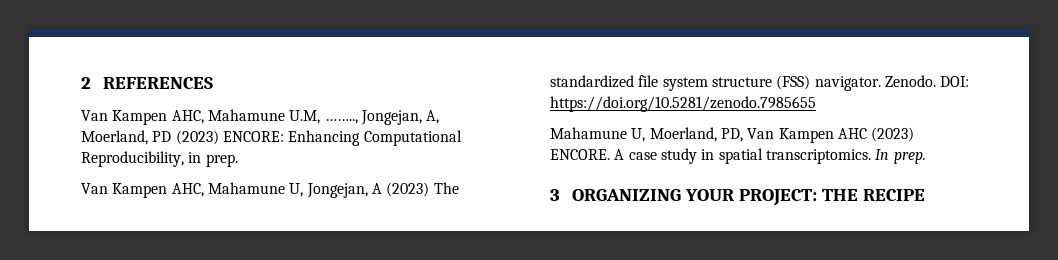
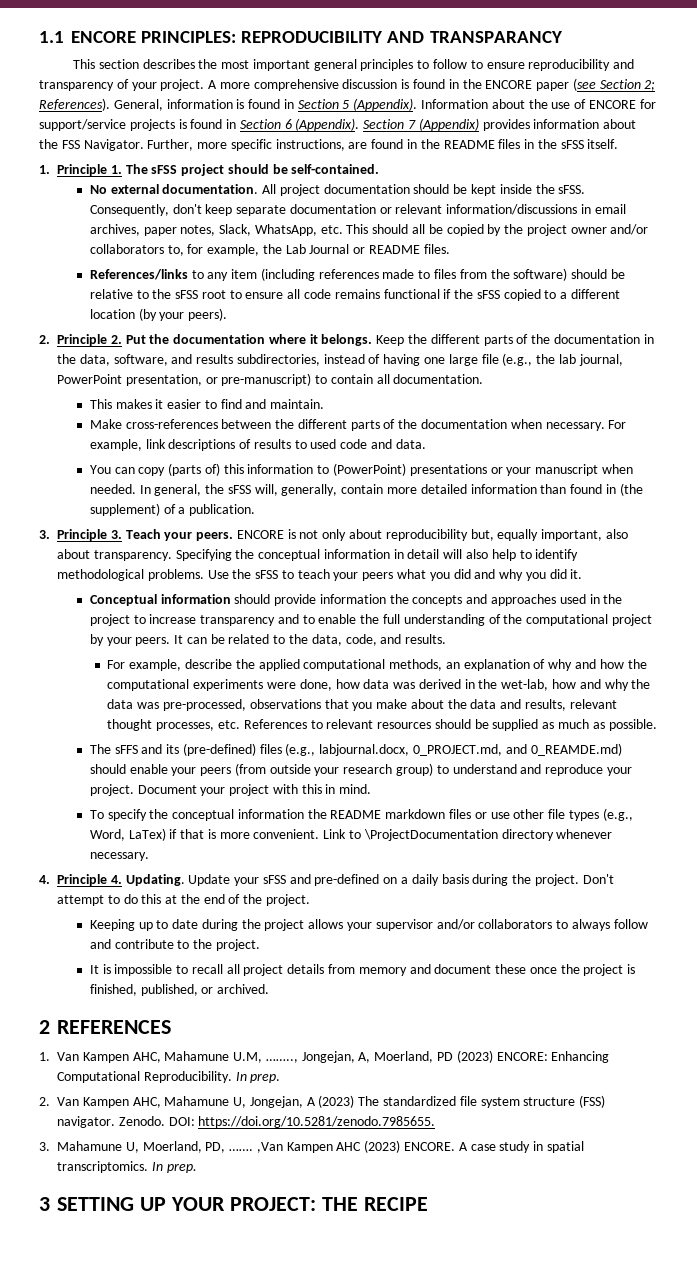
(81, 83) none -> [39,31,563,43] [73,59,635,71] [39,78,656,91] [39,98,656,111] [39,118,637,131] [39,139,619,151] [39,164,380,176] [89,184,586,196] [89,204,626,216] [89,224,649,236] [89,244,450,256] [89,268,625,281] [89,289,621,301] [89,308,228,321] [39,334,654,346] [57,353,623,366] [57,373,484,386] [89,399,325,409] [89,419,627,431] [89,439,426,451] [89,463,633,476] [89,483,643,496] [89,503,256,516] [39,529,628,541] [57,549,579,561] [57,569,583,581] [89,594,623,606] [89,614,652,626] [89,634,447,646] [107,659,647,671] [107,679,651,691] [107,699,617,711] [107,719,657,731] [89,743,622,756] [89,763,632,776] [89,784,372,796] [89,808,633,821] [89,828,613,841] [89,852,149,861] [39,874,614,886] [57,894,311,906] [89,919,648,931] [89,939,260,951] [89,964,636,976] [89,984,270,996] 1.1 ENCORE PRINCIPLES: REPRODUCIBILITY AND TRANSPARANCY // This section describes the most important general principles to follow to ensure reproducibility and transparency of your project. A more comprehensive discussion is found in the ENCORE paper (see Section 2; References). General, information is found in Section 5 (Appendix). Information about the use of ENCORE for support/service projects is found in Section 6 (Appendix). Section 7 (Appendix) provides information about the FSS Navigator. Further, more specific instructions, are found in the README files in the sFSS itself. // 1. Principle 1. The sFSS project should be self-contained. // No external documentation. All project documentation should be kept inside the sFSS. Consequently, don't keep separate documentation or relevant information/discussions in email archives, paper notes, Slack, WhatsApp, etc. This should all be copied by the project owner and/or collaborators to, for example, the Lab Journal or README files. // References/links to any item (including references made to files from the software) should be relative to the sFSS root to ensure all code remains functional if the sFSS copied to a different location (by your peers). // 2. Principle 2. Put the documentation where it belongs. Keep the different parts of the documentation in the data, software, and results subdirectories, instead of having one large file (e.g., the lab journal, PowerPoint presentation, or pre-manuscript) to contain all documentation. // This makes it easier to find and maintain. // Make cross-references between the different parts of the documentation when necessary. For example, link descriptions of results to used code and data. // You can copy (parts of) this information to (PowerPoint) presentations or your manuscript when needed. In general, the sFSS will, generally, contain more detailed information than found in (the supplement) of a publication. // 3. Principle 3. Teach your peers. ENCORE is not only about reproducibility but, equally important, also about transparency. Specifying the conceptual information in detail will also help to identify methodological problems. Use the sFSS to teach your peers what you did and why you did it. // Conceptual information should provide information the concepts and approaches used in the project to increase transparency and to enable the full understanding of the computational project by your peers. It can be related to the data, code, and results. // For example, describe the applied computational methods, an explanation of why and how the computational experiments were done, how data was derived in the wet-lab, how and why the data was pre-processed, observations that you make about the data and results, relevant thought processes, etc. References to relevant resources should be supplied as much as possible. // The sFFS and its (pre-defined) files (e.g., labjournal.docx, 0_PROJECT.md, and 0_REAMDE.md) should enable your peers (from outside your research group) to understand and reproduce your project. Document your project with this in mind. // To specify the conceptual information the README markdown files or use other file types (e.g., Word, LaTex) if that is more convenient. Link to \ProjectDocumentation directory whenever necessary. // 4. Principle 4. Updating. Update your sFSS and pre-defined on a daily basis during the project. Don't attempt to do this at the end of the project. // Keeping up to date during the project allows your supervisor and/or collaborators to always follow and contribute to the project. // It is impossible to recall all project details from memory and document these once the project is finished, published, or archived. //
(214, 83) none -> [39,1052,50,1061] 1.
[81,151,238,167] Reproducibility, in prep. // -> [143,1071,281,1083] [39,1097,50,1106] Reproducibility. In prep. // 2.
[550,96,816,112] https://doi.org/10.5281/zenodo.7985655 // -> [198,1116,436,1128] [39,1142,50,1151] https://doi.org/10.5281/zenodo.7985655. // 3.
[747,128,775,139] Van -> [229,1142,283,1153] ……. ,Van
[572,189,682,201] ORGANIZING -> [57,1197,166,1211] SETTING UP

